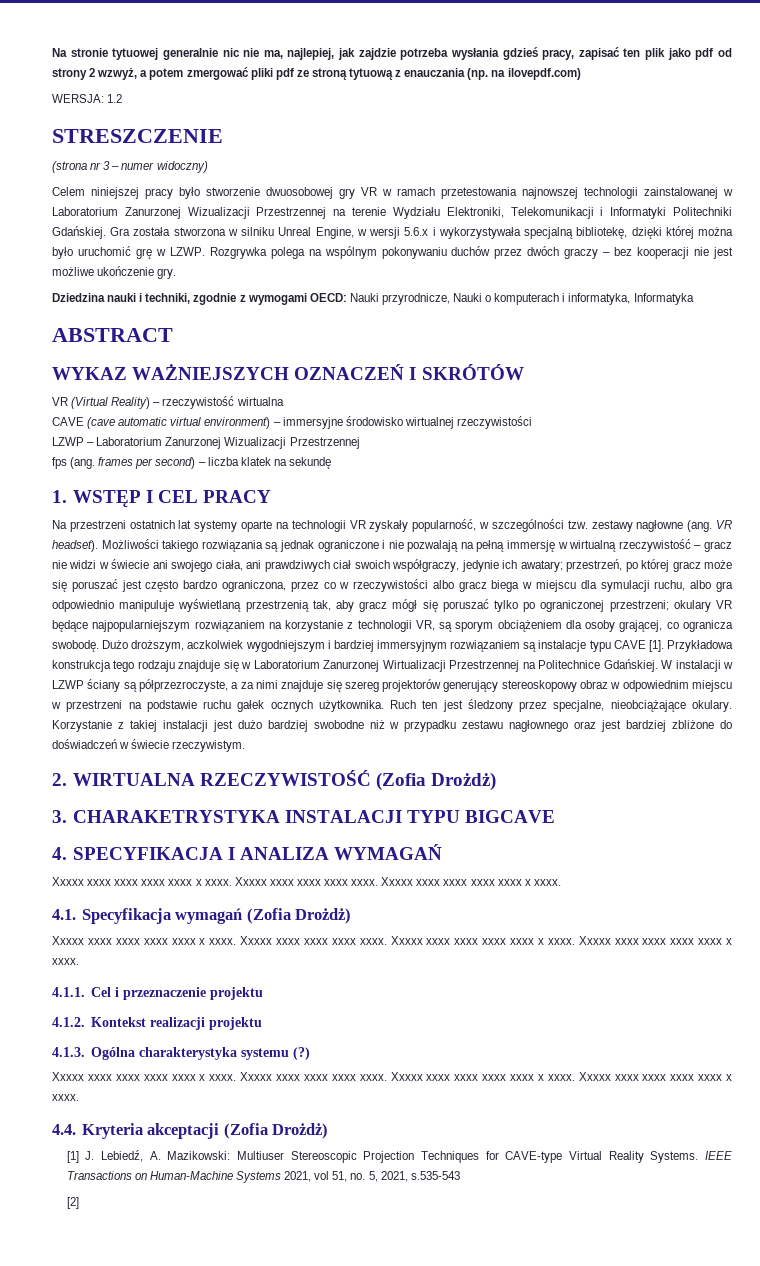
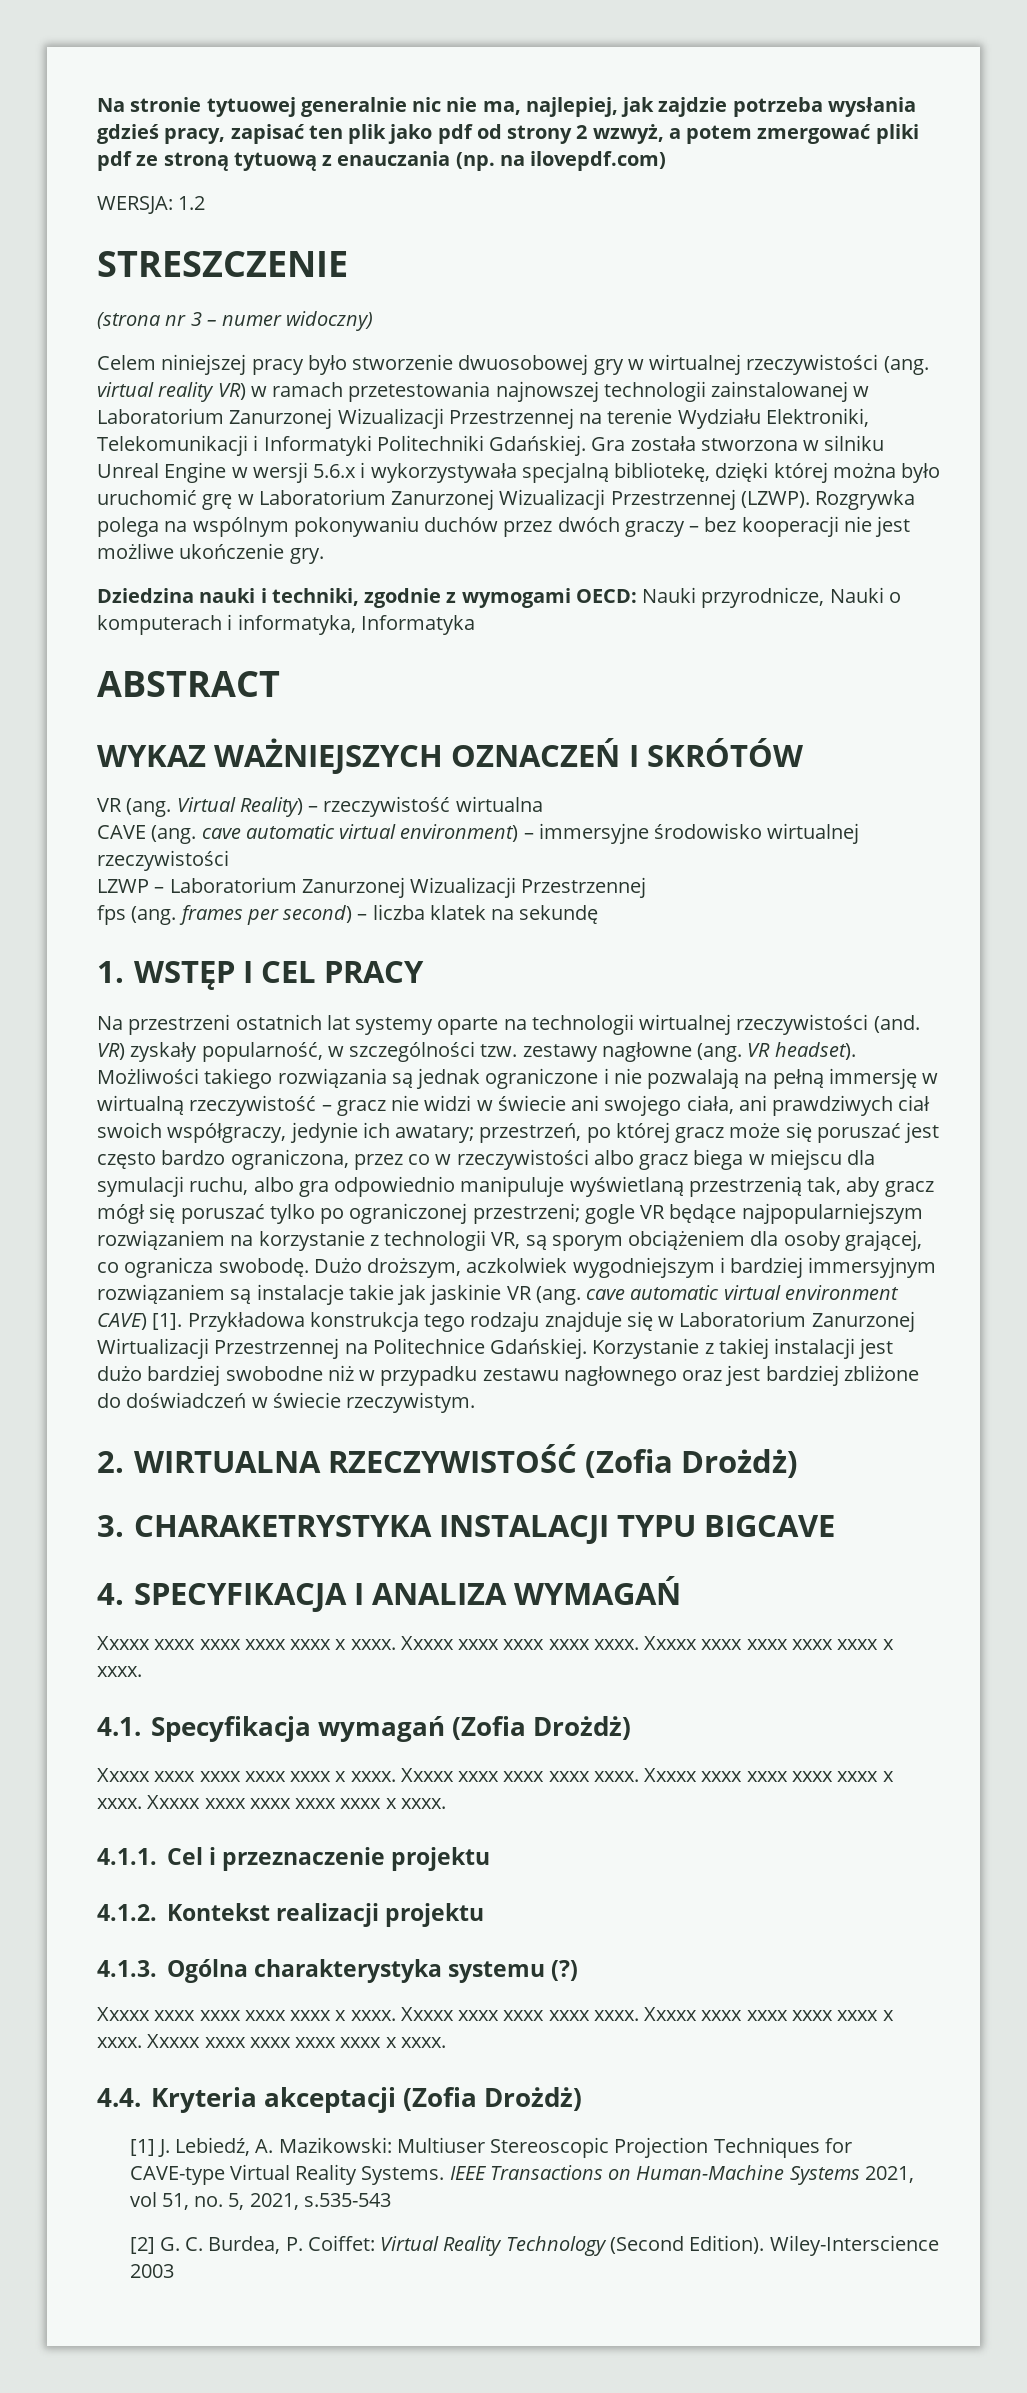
[361,187,377,196] VR -> [627,354,929,375] [97,382,246,402] w wirtualnej rzeczywistości (ang. virtual reality VR)
[315,227,354,239] Engine, -> [164,462,227,483] Engine
[169,247,205,256] LZWP. -> [258,489,810,510] Laboratorium Zanurzonej Wizualizacji Przestrzennej (LZWP).
[71,397,109,409] (Virtual -> [126,797,236,817] (ang. Virtual
[87,417,116,429] (cave -> [151,825,241,844] (ang. cave
[349,520,366,529] VR -> [639,1014,920,1035] [97,1043,125,1060] wirtualnej rzeczywistości (and. VR)
[673,600,711,612] okulary -> [584,1204,635,1224] gogle
[589,640,646,652] typu CAVE -> [348,1284,899,1305] [97,1313,147,1330] takie jak jaskinie VR (ang. cave automatic virtual environment CAVE)
[661,660,733,672] [52,679,732,692] [51,699,732,712] W instalacji w LZWP ściany są półprzezroczyste, a za nimi znajduje się szereg projektorów generujący stereoskopowy obraz w odpowiednim miejscu w przestrzeni na podstawie ruchu gałek ocznych użytkownika. Ruch ten jest śledzony przez specjalne, nieobciążające okulary. -> (588, 1348) none
(79, 1203) none -> [159,2235,939,2256] [129,2264,174,2278] G. C. Burdea, P. Coiffet: Virtual Reality Technology (Second Edition). Wiley-Interscience 2003

